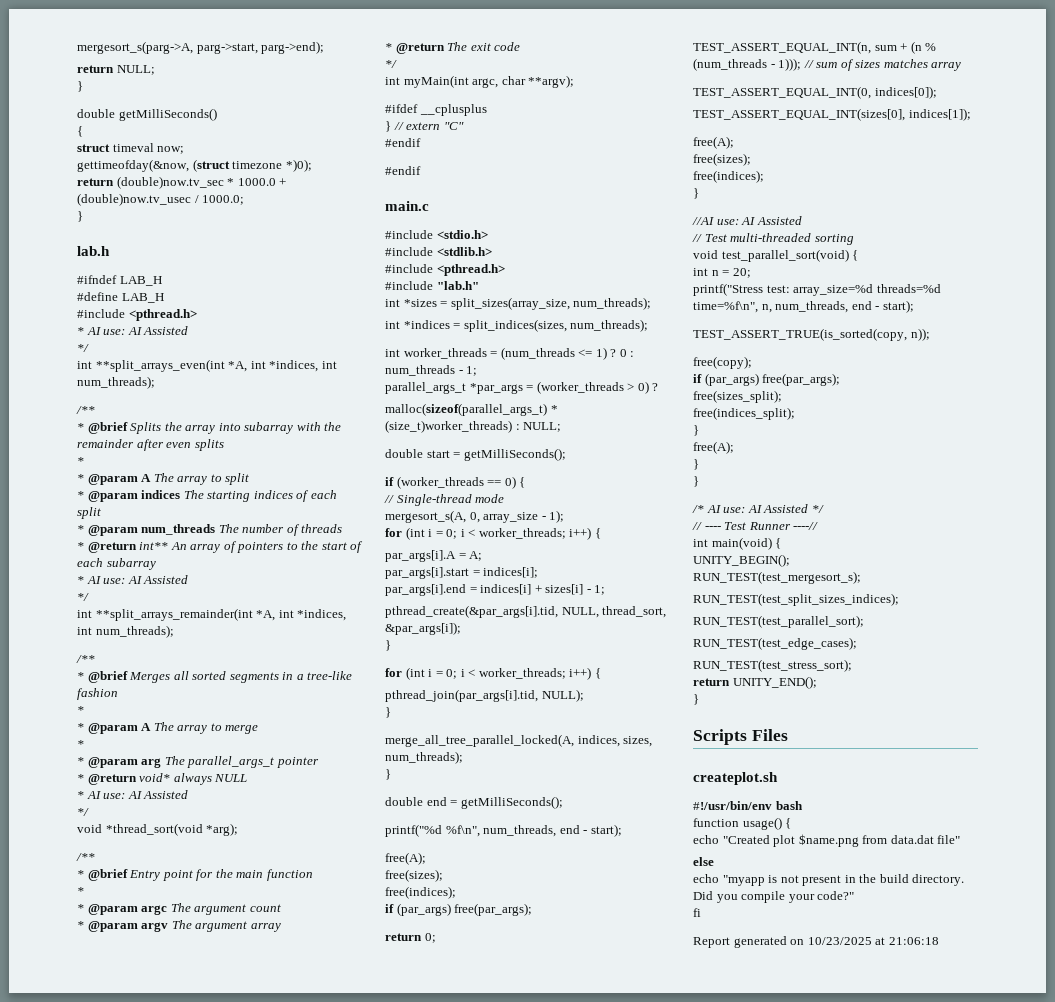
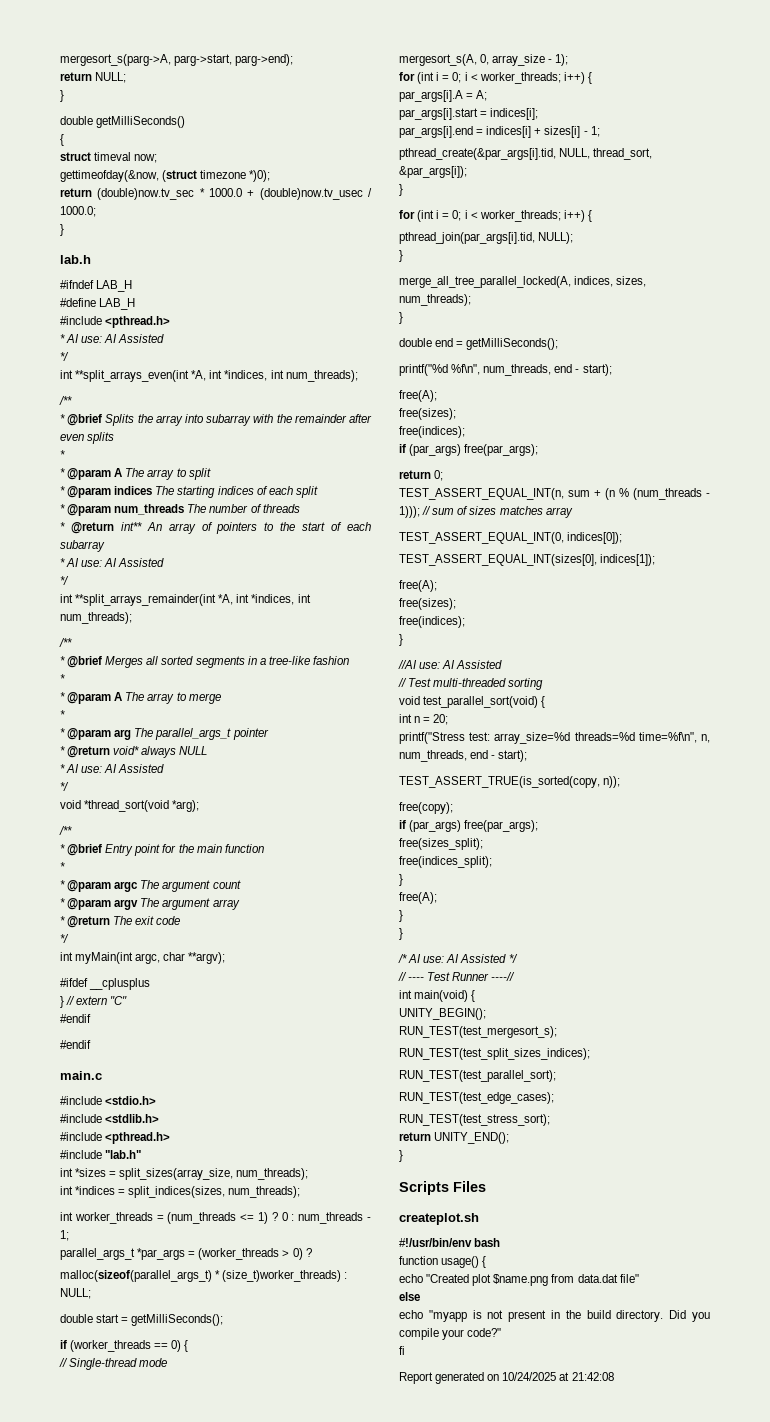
[807,937,939,945] 10/23/2025 at 21:06:18 -> [502,1372,614,1381] 10/24/2025 at 21:42:08

